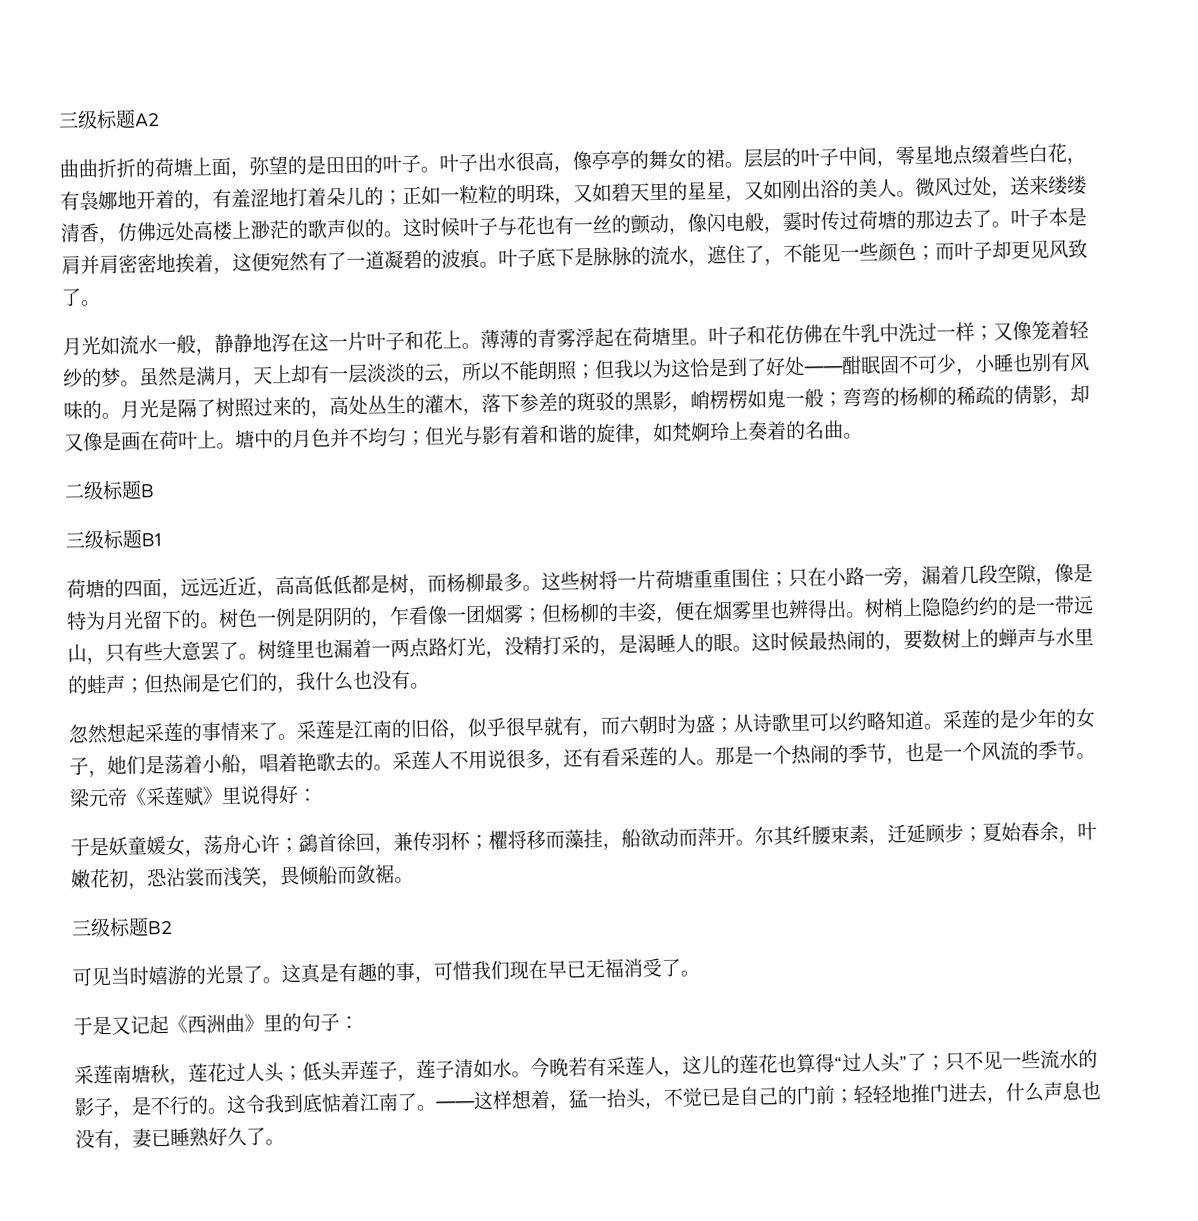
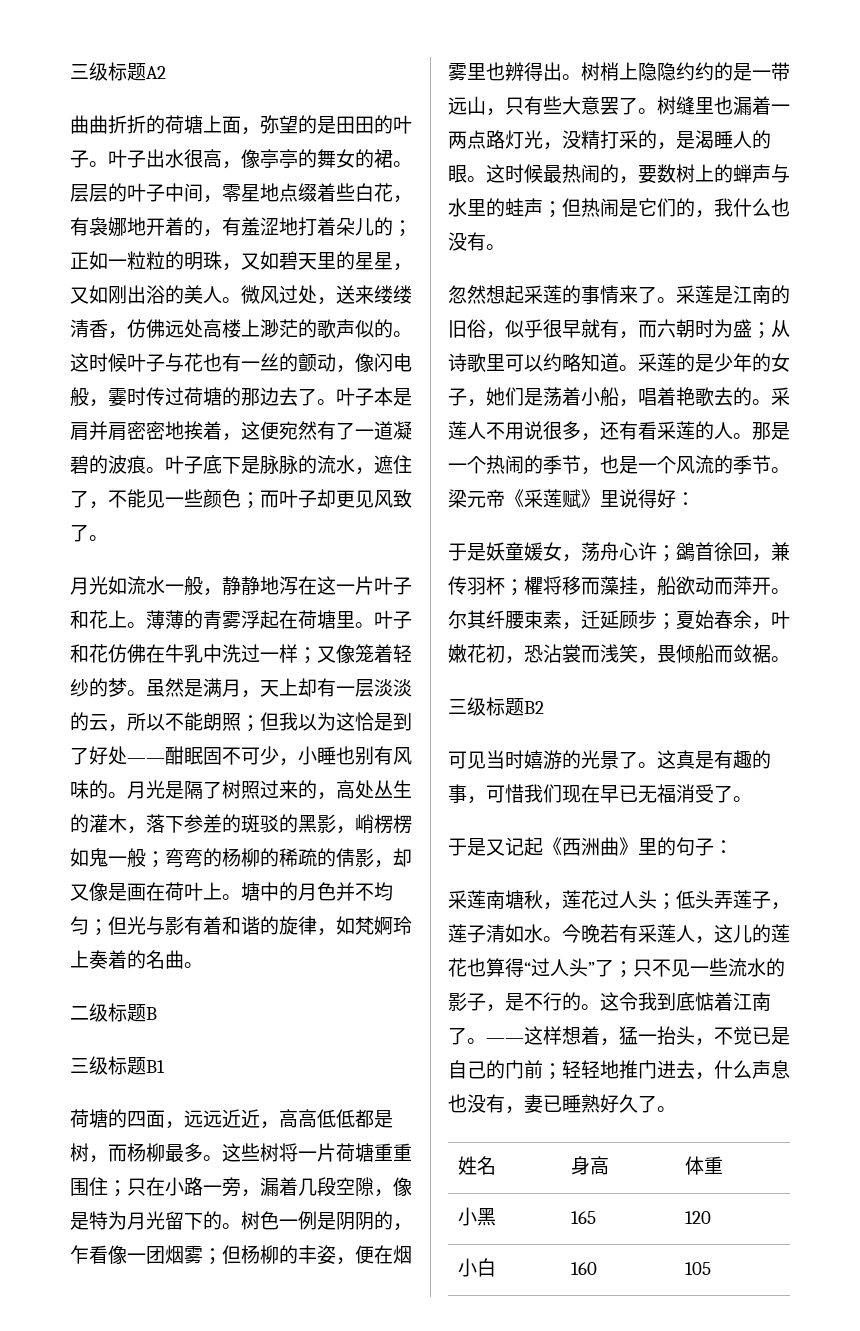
(285, 1142) none -> [458,1156,497,1175] [571,1156,610,1175] [685,1156,724,1175] [458,1207,497,1226] [571,1211,597,1224] [685,1211,712,1224] [458,1258,497,1277] [571,1262,598,1275] [685,1262,712,1275] // 姓名 | 身高 | 体重 // 小黑 | 165 | 120 // 小白 | 160 | 105

